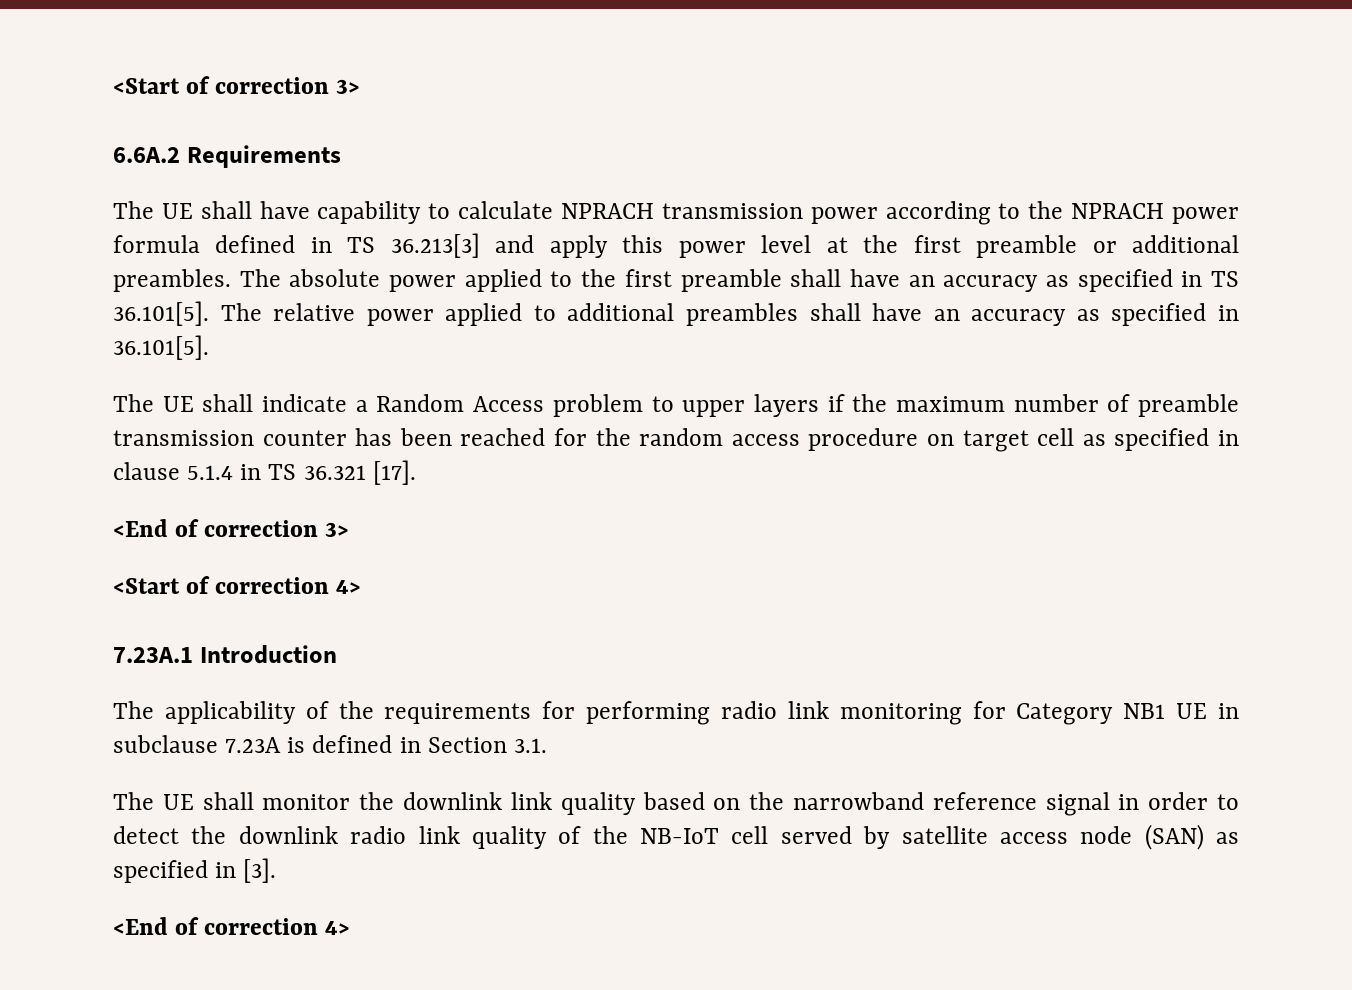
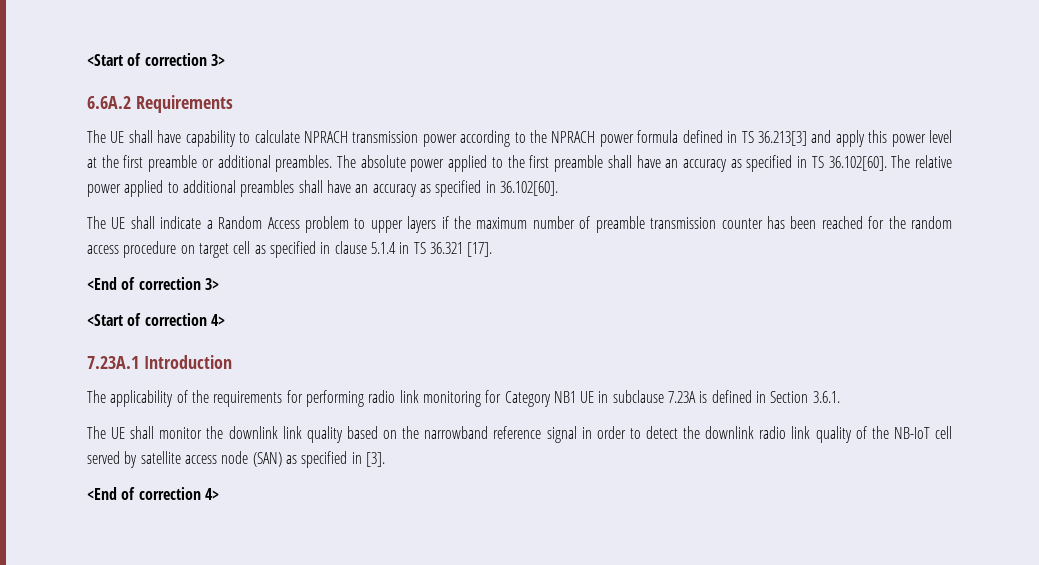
[113,301,209,326] 36.101[5]. -> [828,156,887,171] 36.102[60].
[113,335,209,360] 36.101[5]. -> [499,181,558,196] 36.102[60].
[513,738,547,753] 3.1. -> [812,391,840,403] 3.6.1.

